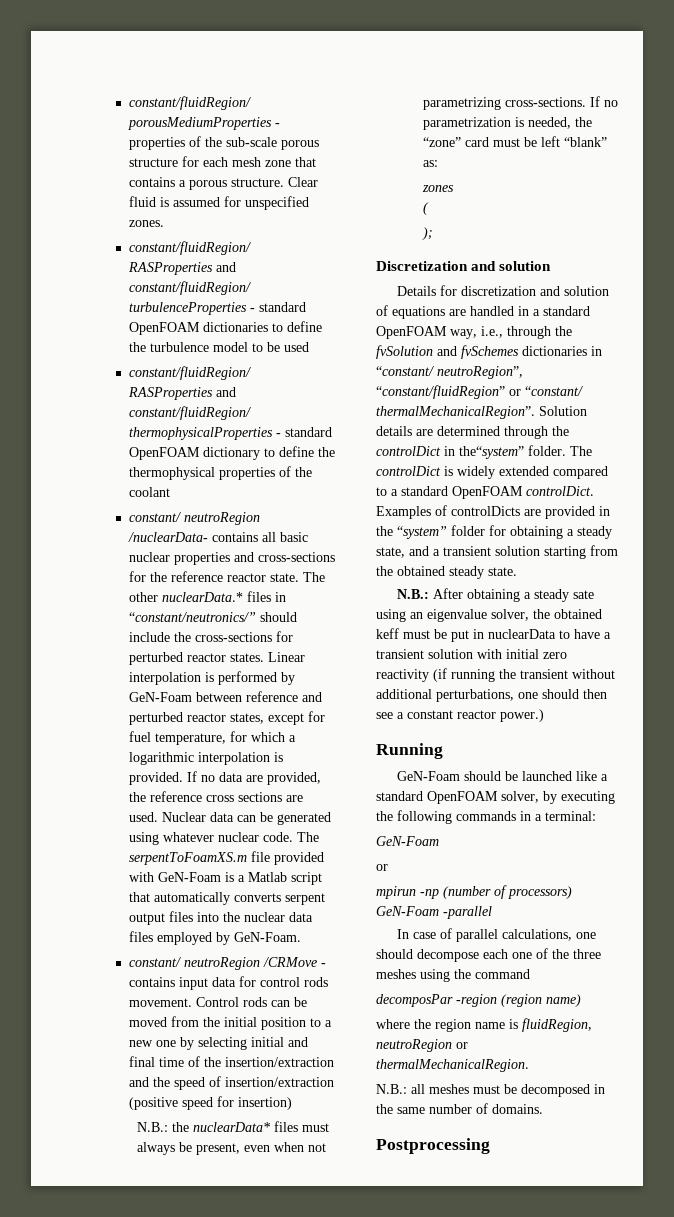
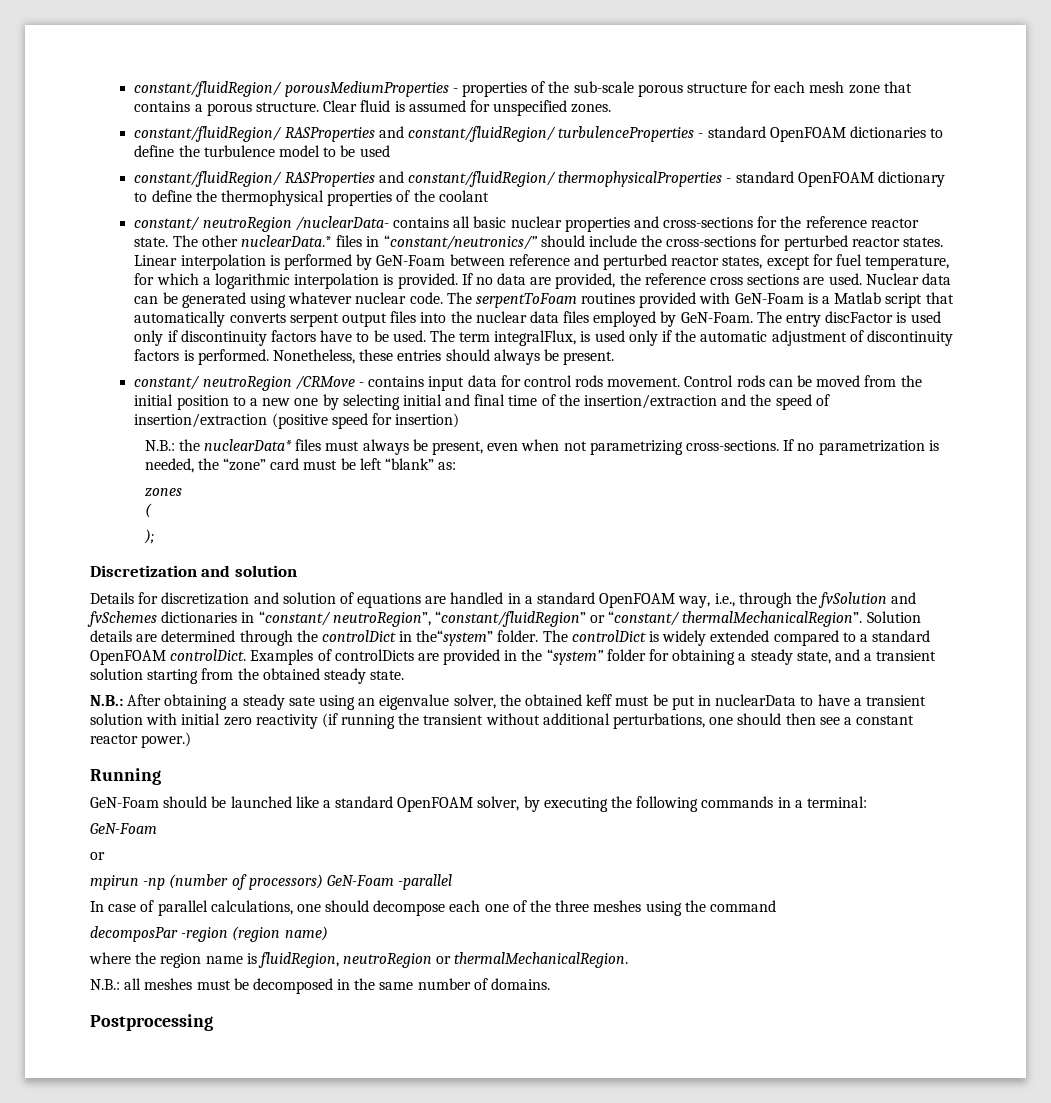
[128,851,270,865] serpentToFoamXS.m file -> [475,293,636,308] serpentToFoam routines
(301, 937) none -> [756,311,941,327] [134,330,953,346] [134,349,615,365] The entry discFactor is used only if discontinuity factors have to be used. The term integralFlux, is used only if the automatic adjustment of discontinuity factors is performed. Nonetheless, these entries should always be present.

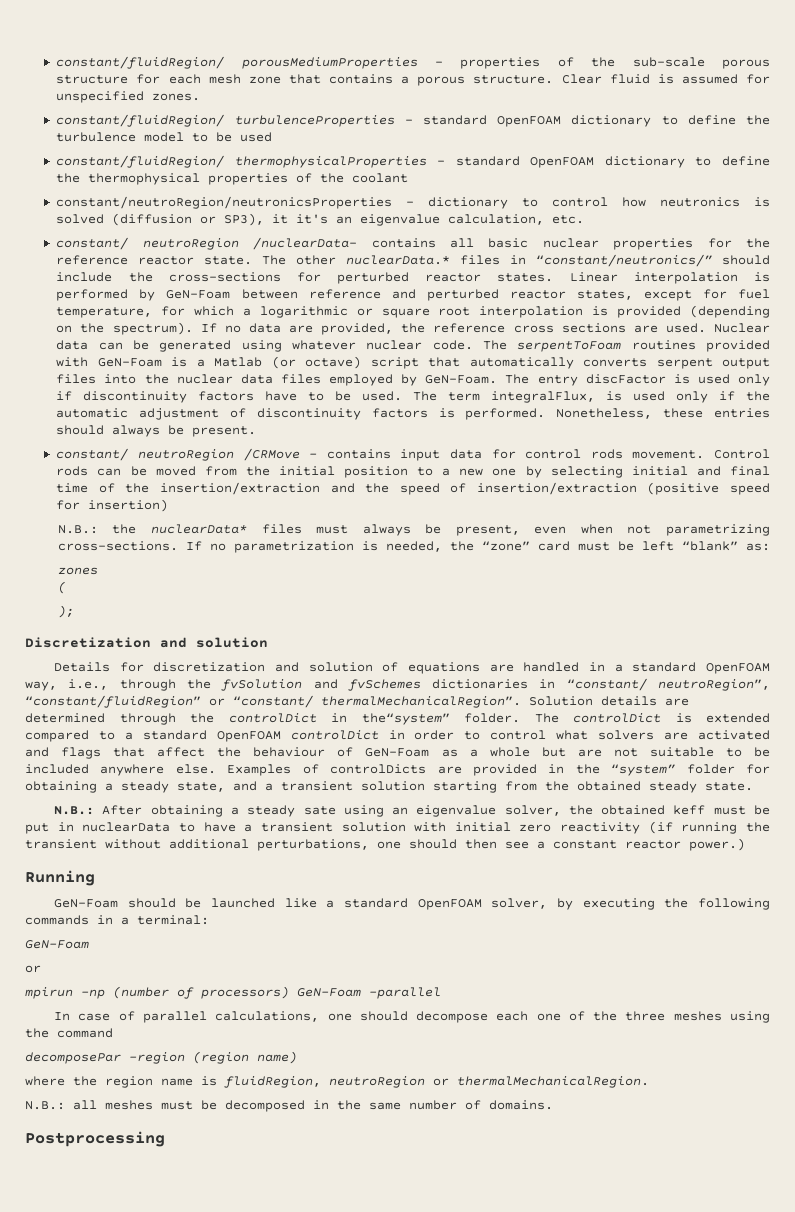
[284,126,556,142] RASProperties and constant/fluidRegion/ -> (225, 120) none
[849,126,926,138] dictionaries -> [571,115,652,127] dictionary
[284,171,556,187] RASProperties and constant/fluidRegion/ -> (225, 161) none
(489, 196) none -> [56,196,770,209] [56,213,585,226] // constant/neutroRegion/neutronicsProperties – dictionary to control how neutronics is solved (diffusion or SP3), it it's an eigenvalue calculation, etc.
[633,216,754,228] and cross-sections -> (694, 244) none
[294,273,458,289] interpolation is provided. -> [356,305,770,318] [56,322,193,335] or square root interpolation is provided (depending on the spectrum).
(882, 298) none -> [271,356,362,369] (or octave)
[662,630,707,646] widely -> (692, 718) none
[170,649,247,661] controlDict. -> [290,730,770,740] [25,747,770,759] [25,764,216,776] controlDict in order to control what solvers are activated and flags that affect the behaviour of GeN-Foam as a whole but are not suitable to be included anywhere else.
[90,926,178,942] decomposPar -> [25,1052,121,1064] decomposePar

